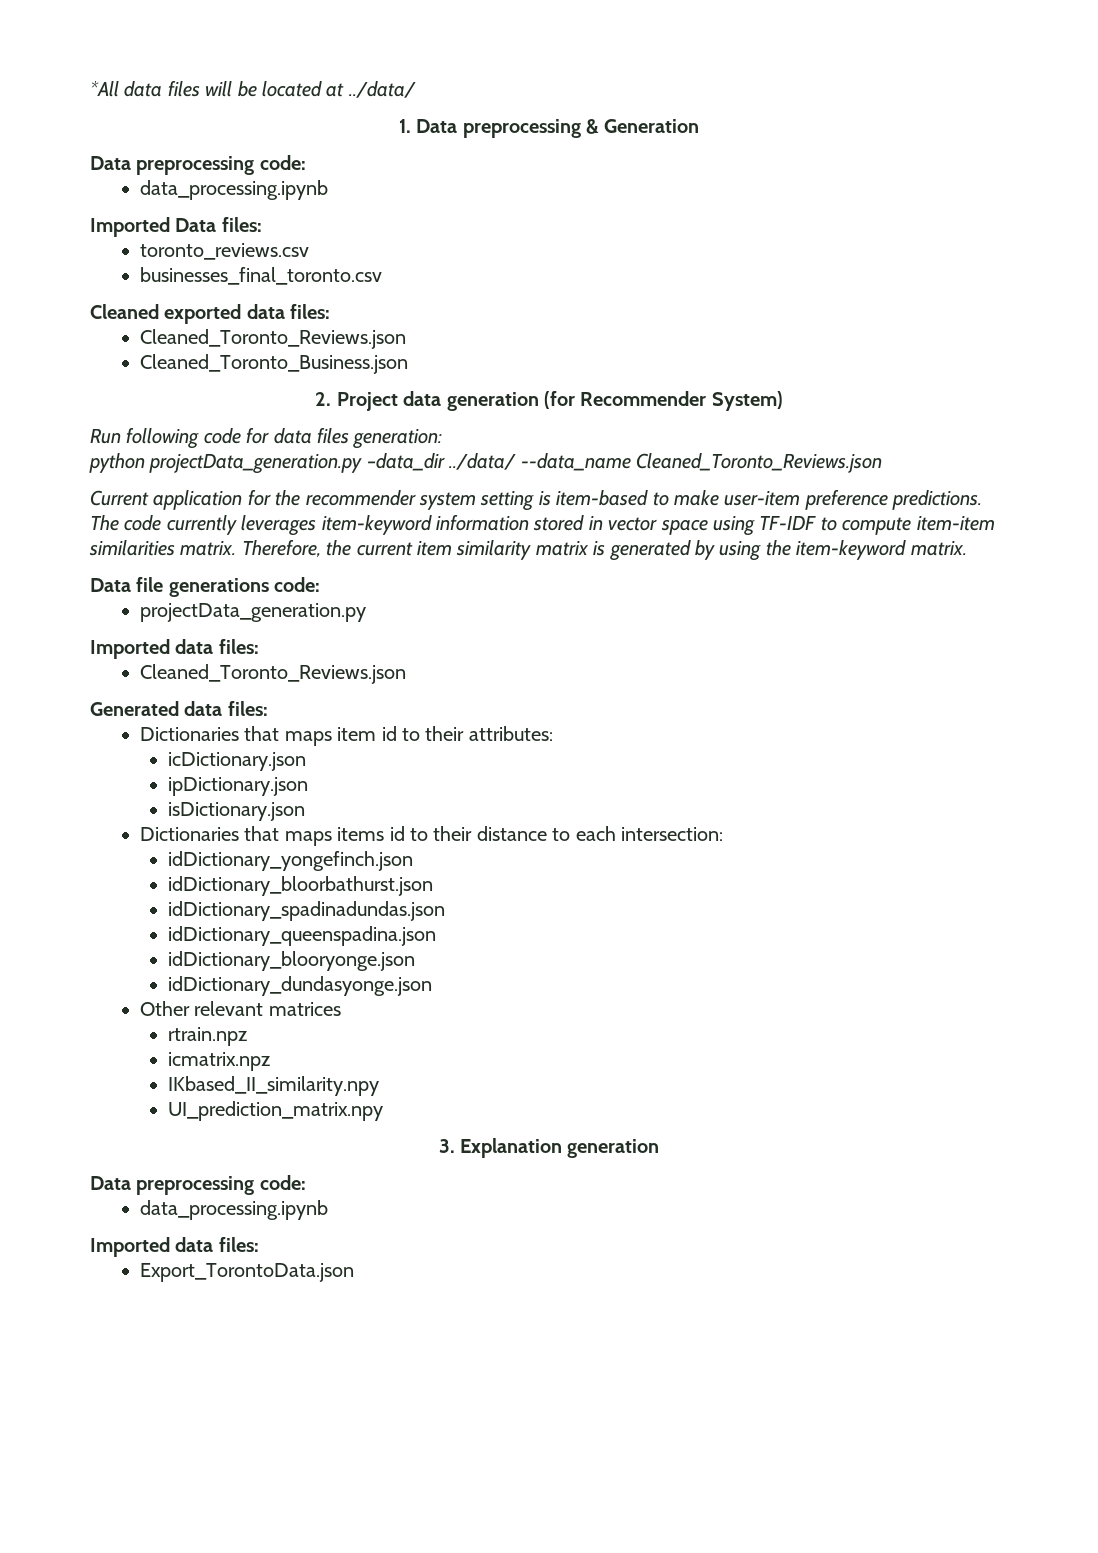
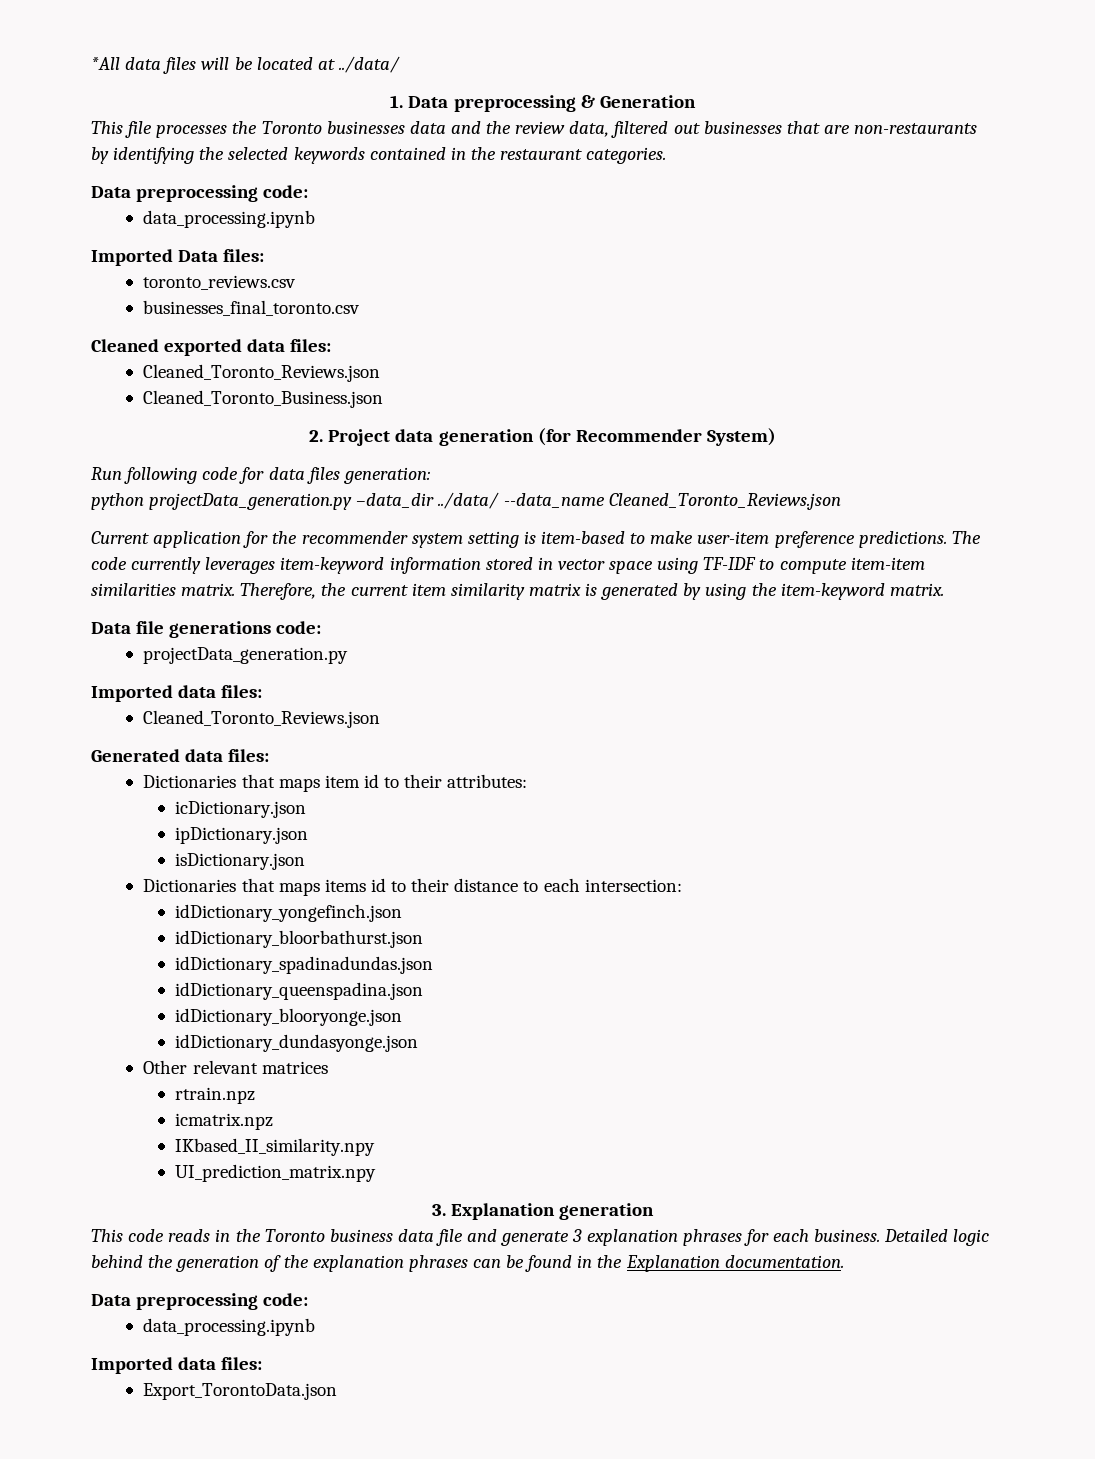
(700, 126) none -> [91,121,978,138] [91,147,667,164] // This file processes the Toronto businesses data and the review data, filtered out businesses that are non-restaurants by identifying the selected keywords contained in the restaurant categories.
(660, 1148) none -> [91,1229,990,1246] [91,1255,844,1272] // This code reads in the Toronto business data file and generate 3 explanation phrases for each business. Detailed logic behind the generation of the explanation phrases can be found in the Explanation documentation.

